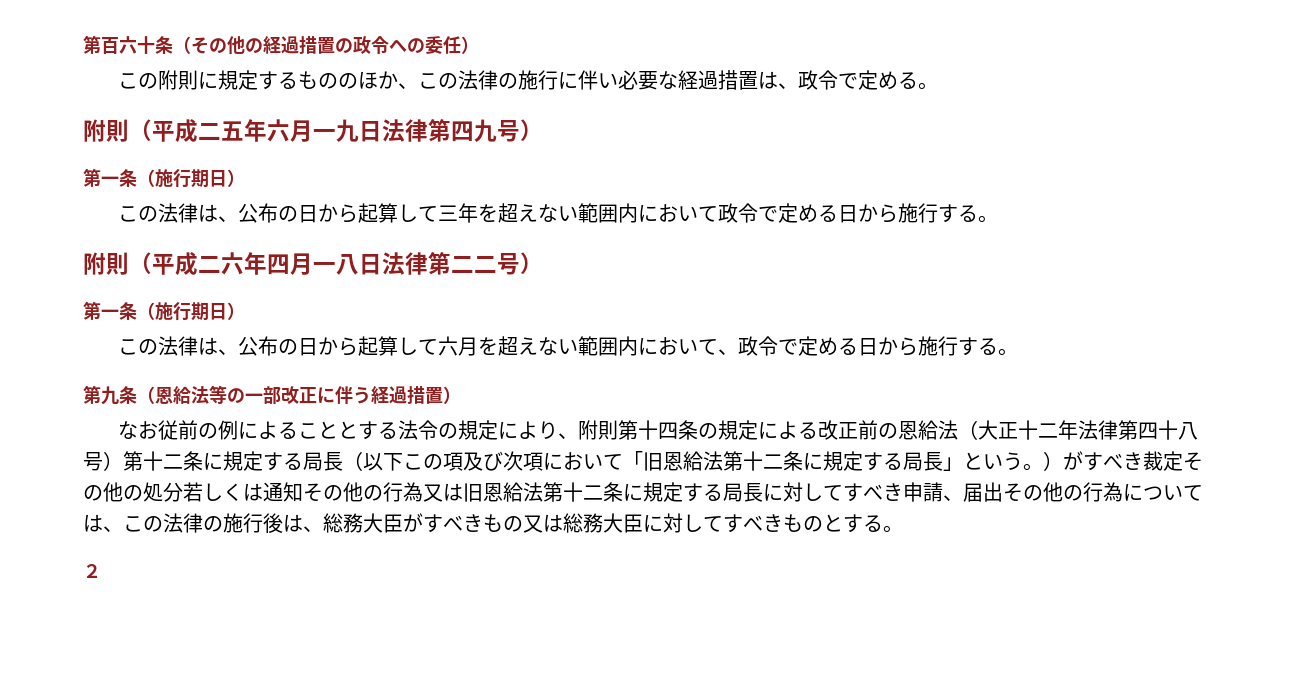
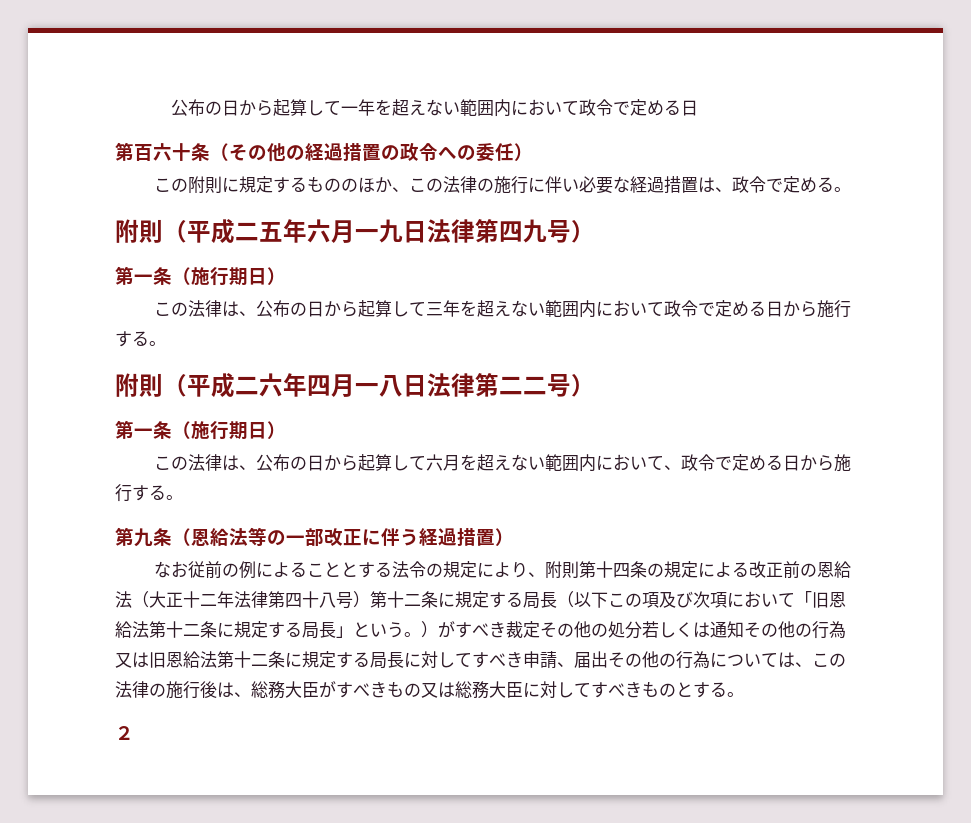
(83, 44) none -> [170,99,698,117] 公布の日から起算して一年を超えない範囲内において政令で定める日 //

